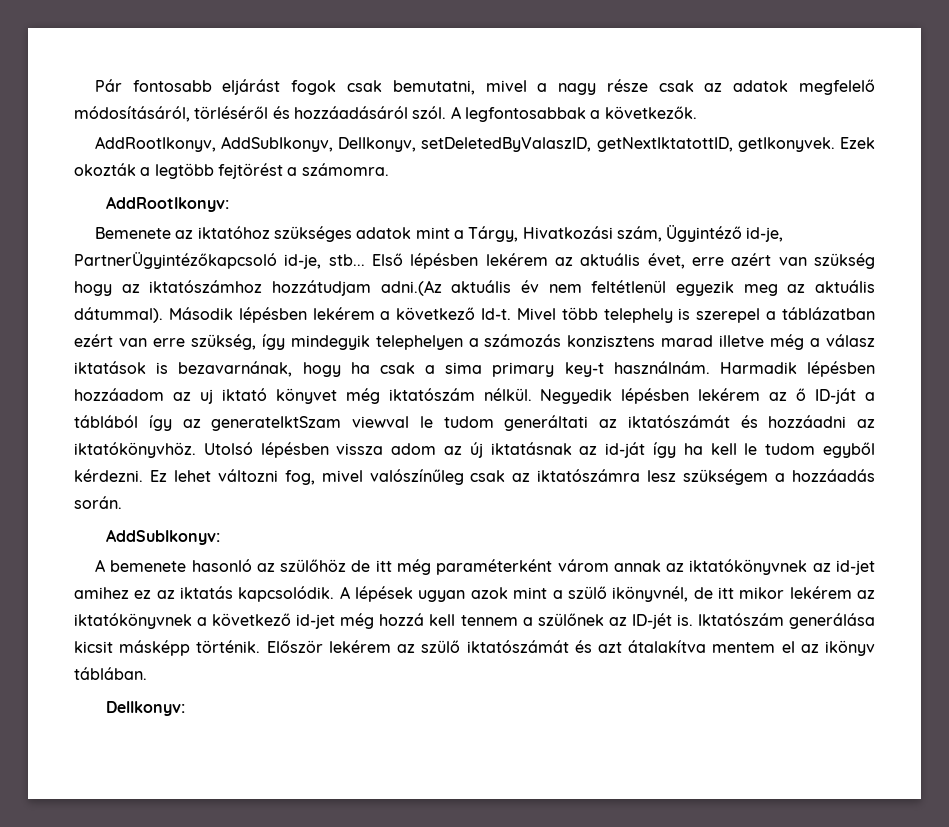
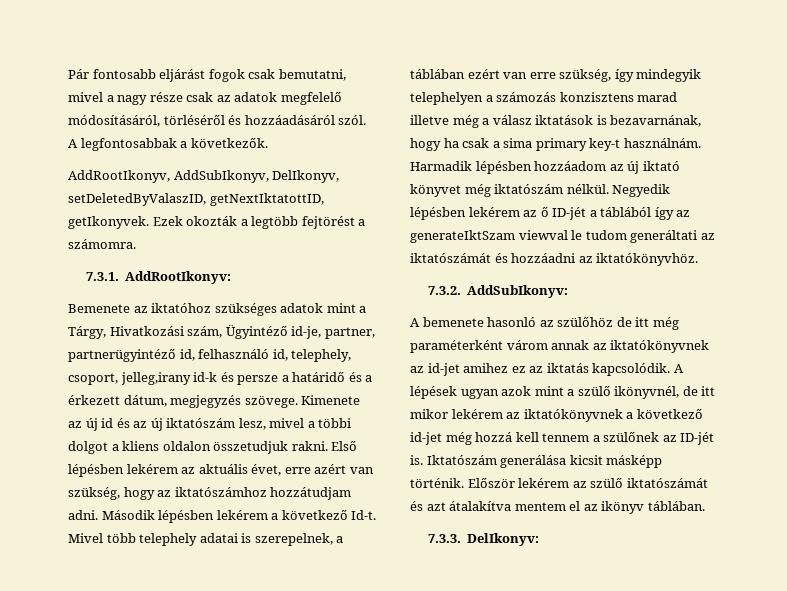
(389, 169) none -> [85,272,119,281] 7.3.1.
[74,252,365,269] PartnerÜgyintézőkapcsoló id-je, stb... -> [324,327,375,339] [68,348,352,362] [68,371,373,385] [68,395,361,408] [68,418,352,431] [68,441,328,454] partner, partnerügyintéző id, felhasználó id, telephely, csoport, jelleg,irany id-k és persze a határidő és a érkezett dátum, megjegyzés szövege. Kimenete az új id és az új iktatószám lesz, mivel a többi dolgot a kliens oldalon összetudjuk rakni.
[814,253,876,269] szükség -> [68,487,120,500] szükség,
[380,280,875,296] [74,307,163,323] adni.(Az aktuális év nem feltétlenül egyezik meg az aktuális dátummal). -> [68,510,98,520] adni.
[678,307,875,323] is szerepel a táblázatban -> [199,533,344,546] [410,69,465,79] adatai is szerepelnek, a táblában
[199,389,213,404] uj -> [627,161,640,174] új
[815,388,857,404] ID-ját -> [552,207,587,220] ID-jét
[203,442,875,458] [74,469,875,485] [74,496,122,509] Utolsó lépésben vissza adom az új iktatásnak az id-ját így ha kell le tudom egyből kérdezni. Ez lehet változni fog, mivel valószínűleg csak az iktatószámra lesz szükségem a hozzáadás során. // -> [427,286,461,295] // 7.3.2.
(147, 673) none -> [427,534,461,543] 7.3.3.

